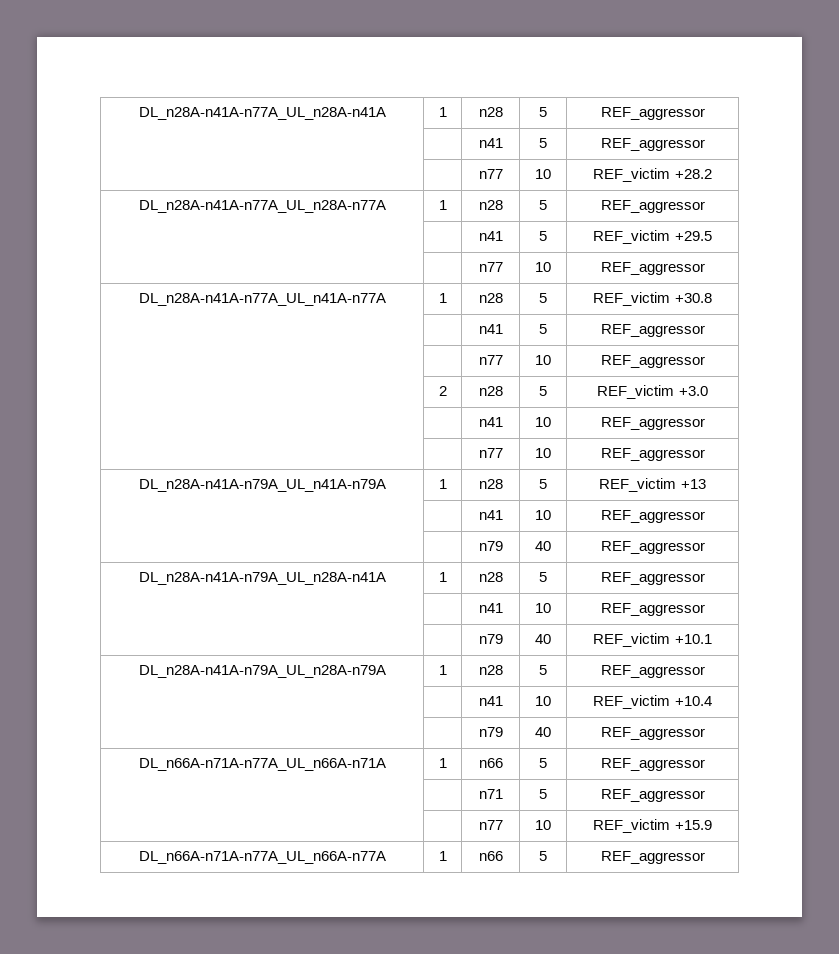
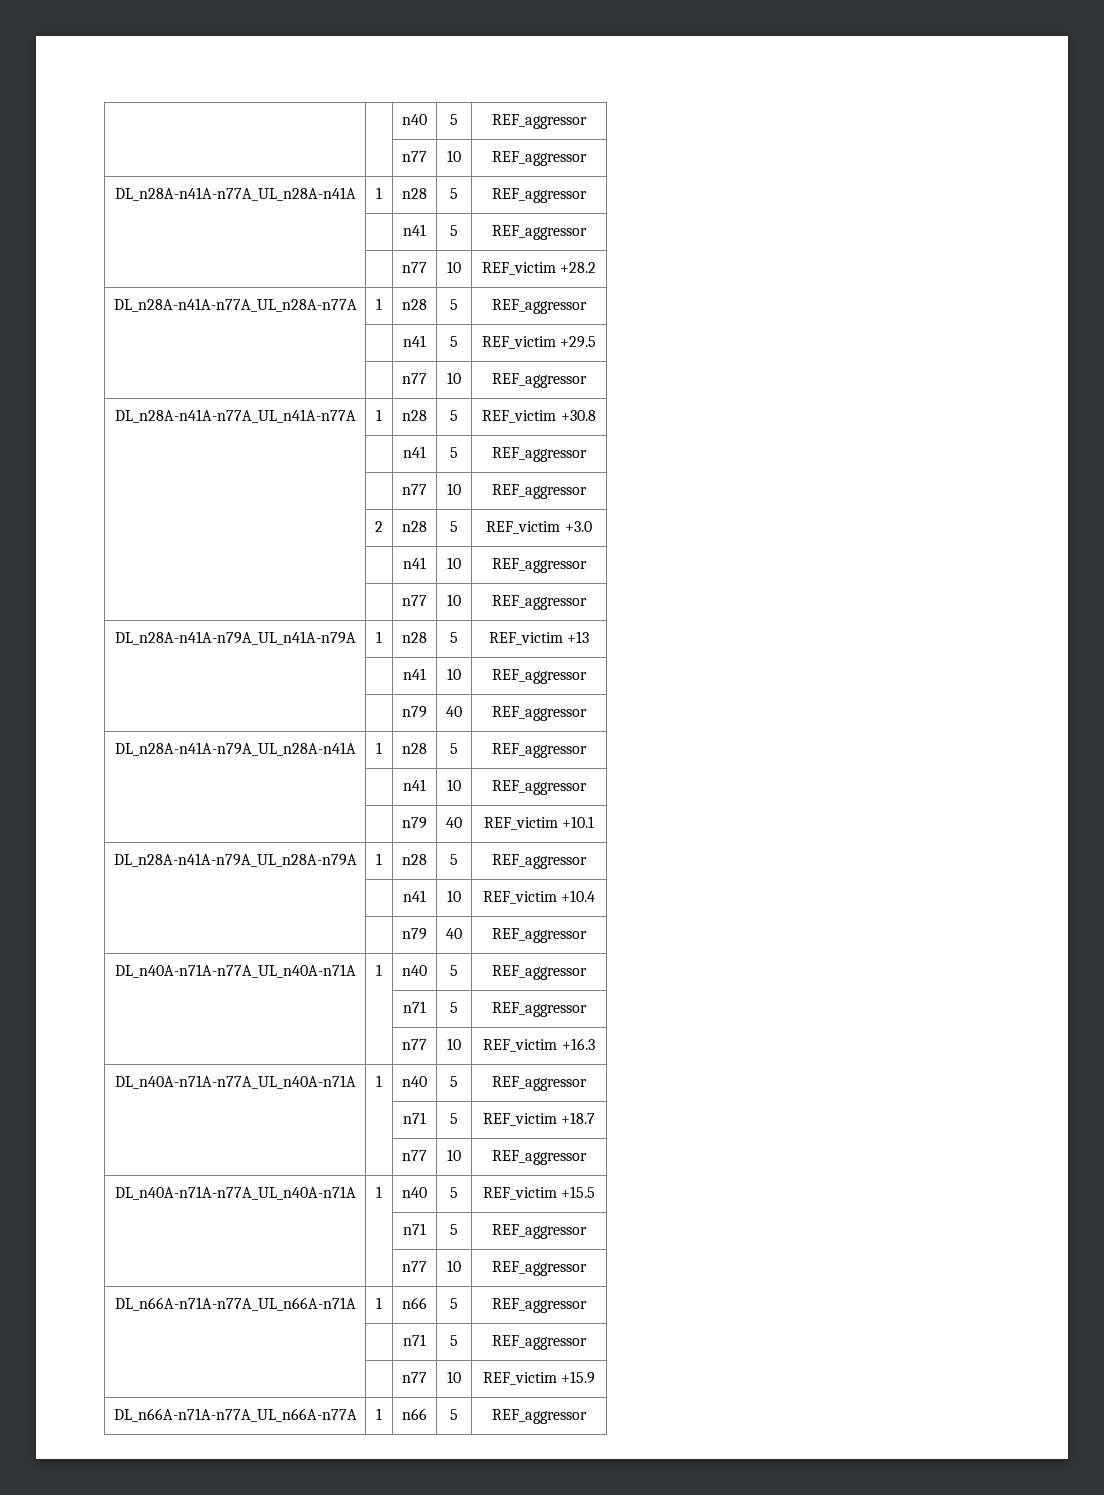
(138, 113) none -> [402,114,427,125] [450,114,458,125] [492,114,587,129] [402,151,427,162] [447,150,461,162] [492,151,587,166] | | n40 | 5 | REF_aggressor // | | n77 | 10 | REF_aggressor //
(705, 733) none -> [114,964,356,978] [376,964,382,976] [402,965,427,976] [450,965,458,976] [492,965,587,980] [403,1001,426,1013] [450,1002,458,1013] [492,1002,587,1017] [402,1039,427,1050] [447,1038,461,1050] [483,1038,595,1052] [114,1075,356,1089] [376,1075,382,1087] [402,1076,427,1087] [450,1076,458,1087] [492,1076,587,1091] [403,1112,426,1124] [450,1113,458,1124] [482,1112,596,1126] [402,1150,427,1161] [447,1149,461,1161] [492,1150,587,1165] [114,1186,356,1200] [376,1186,382,1198] [402,1187,427,1198] [450,1187,458,1198] [482,1186,596,1200] [403,1223,426,1235] [450,1224,458,1235] [492,1224,587,1239] [402,1261,427,1272] [447,1260,461,1272] [492,1261,587,1276] // DL_n40A-n71A-n77A_UL_n40A-n71A | 1 | n40 | 5 | REF_aggressor // | | n71 | 5 | REF_aggressor // | | n77 | 10 | REF_victim +16.3 // DL_n40A-n71A-n77A_UL_n40A-n71A | 1 | n40 | 5 | REF_aggressor // | | n71 | 5 | REF_victim +18.7 // | | n77 | 10 | REF_aggressor // DL_n40A-n71A-n77A_UL_n40A-n71A | 1 | n40 | 5 | REF_victim +15.5 // | | n71 | 5 | REF_aggressor // | | n77 | 10 | REF_aggressor

